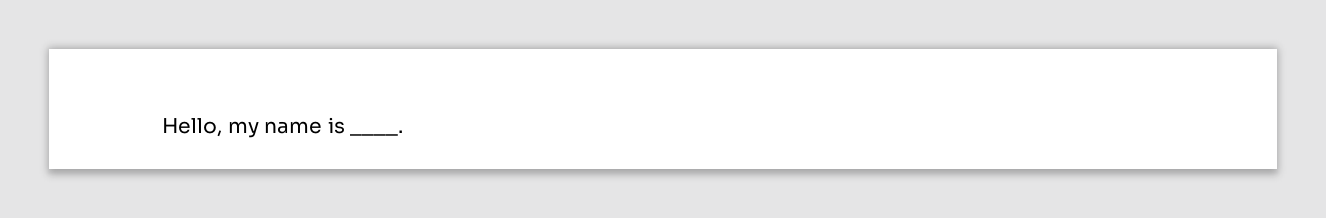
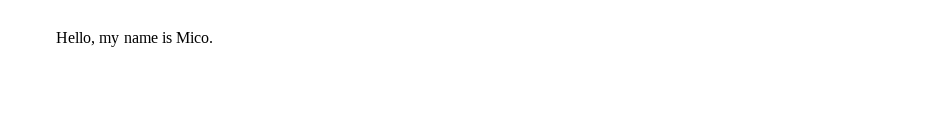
[350,130,404,136] ____. -> [176,32,214,43] Mico.

